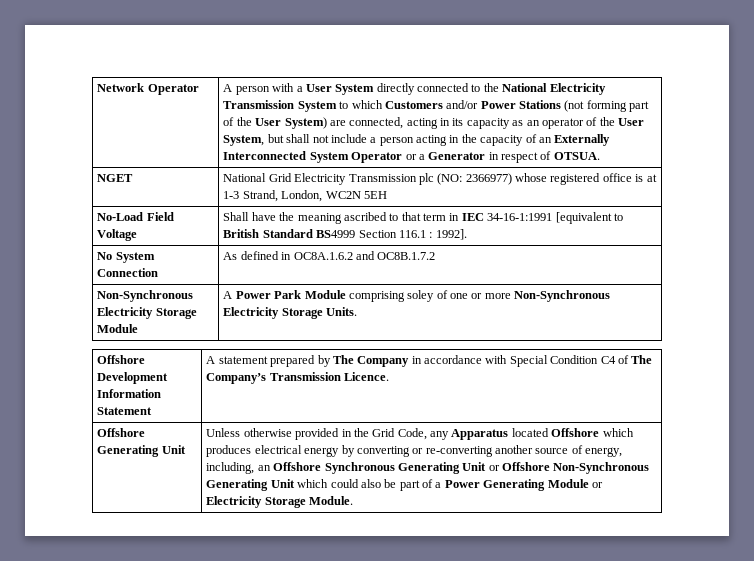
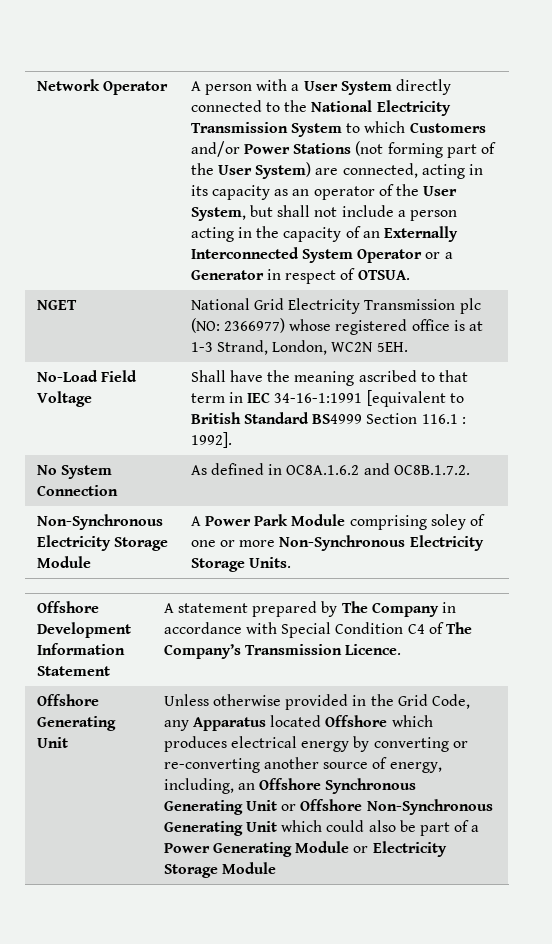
[363,191,387,199] 5EH -> [376,342,408,352] 5EH.
[377,252,436,260] OC8B.1.7.2 -> [393,465,470,475] OC8B.1.7.2.
[309,496,354,505] Module. -> [222,862,277,874] Module

